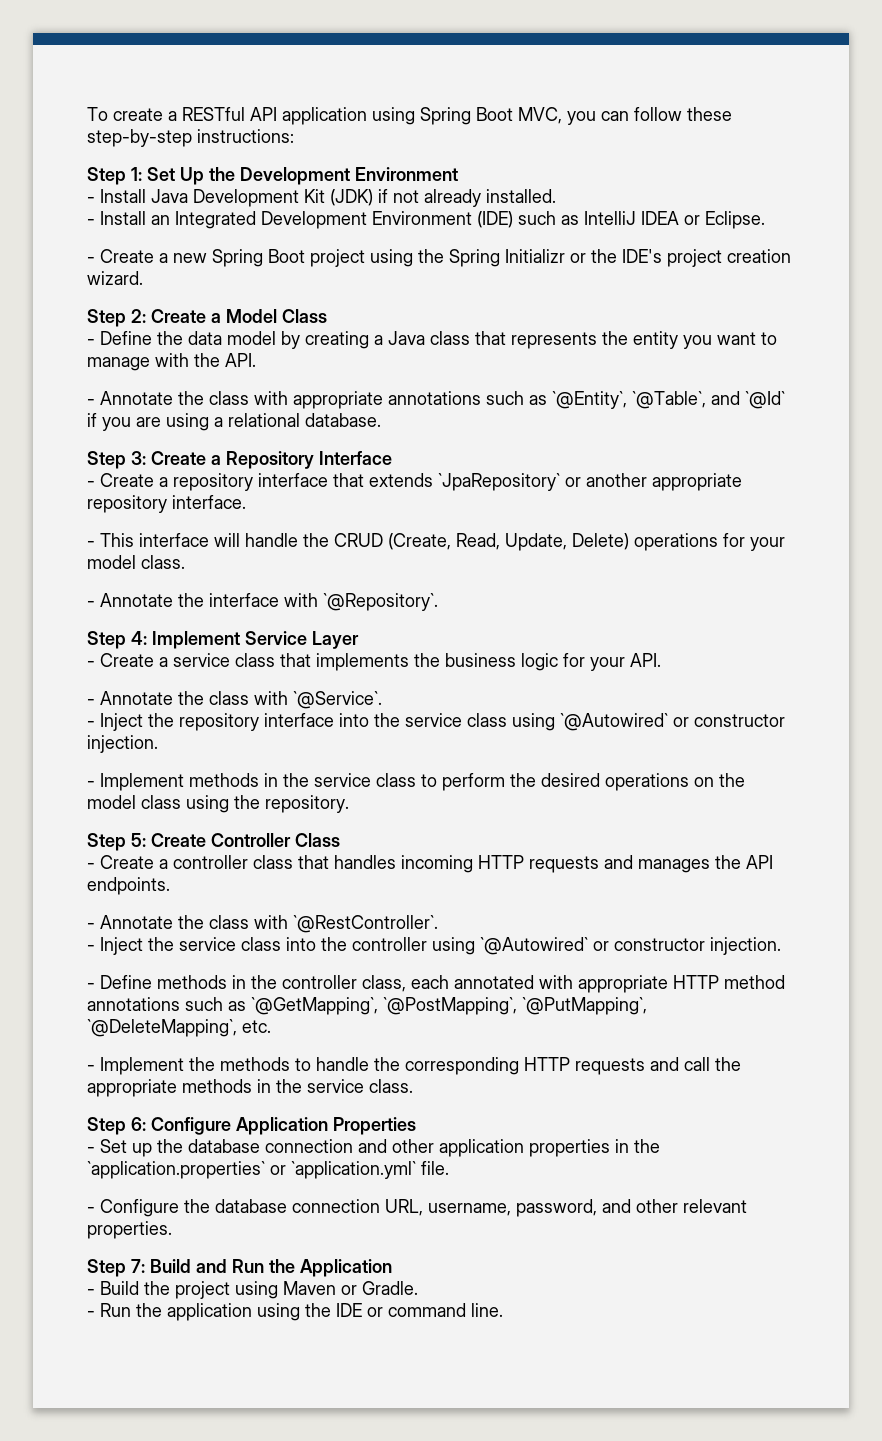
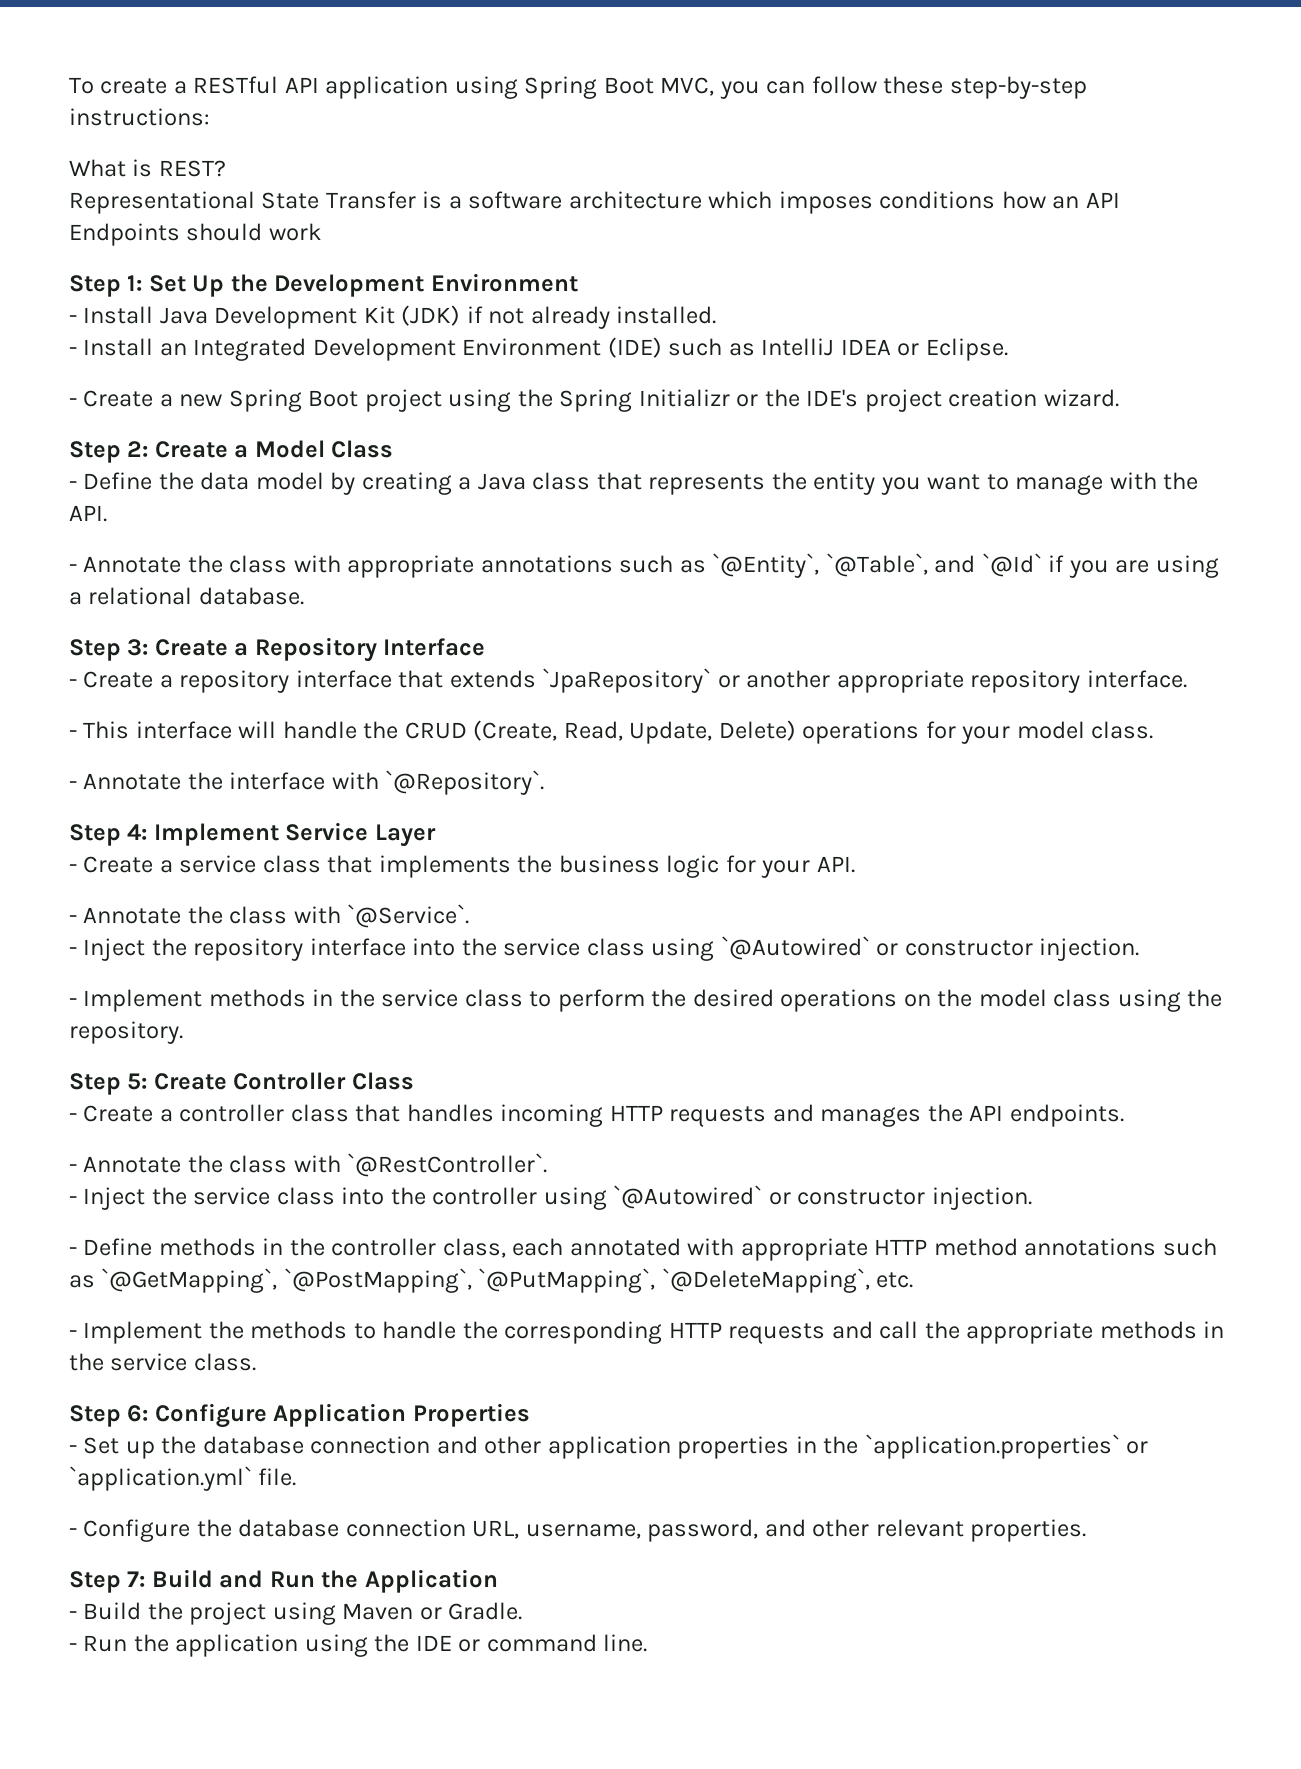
(294, 136) none -> [69,159,226,177] [69,191,1120,214] [69,223,322,246] // What is REST? // Representational State Transfer is a software architecture which imposes conditions how an API Endpoints should work

